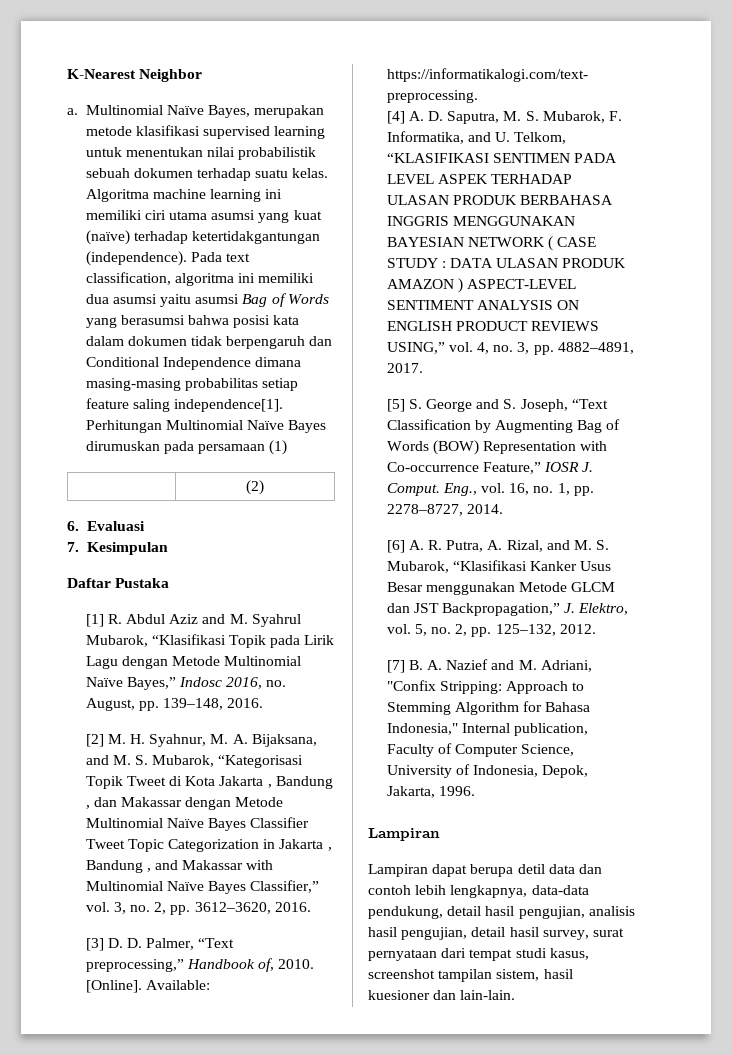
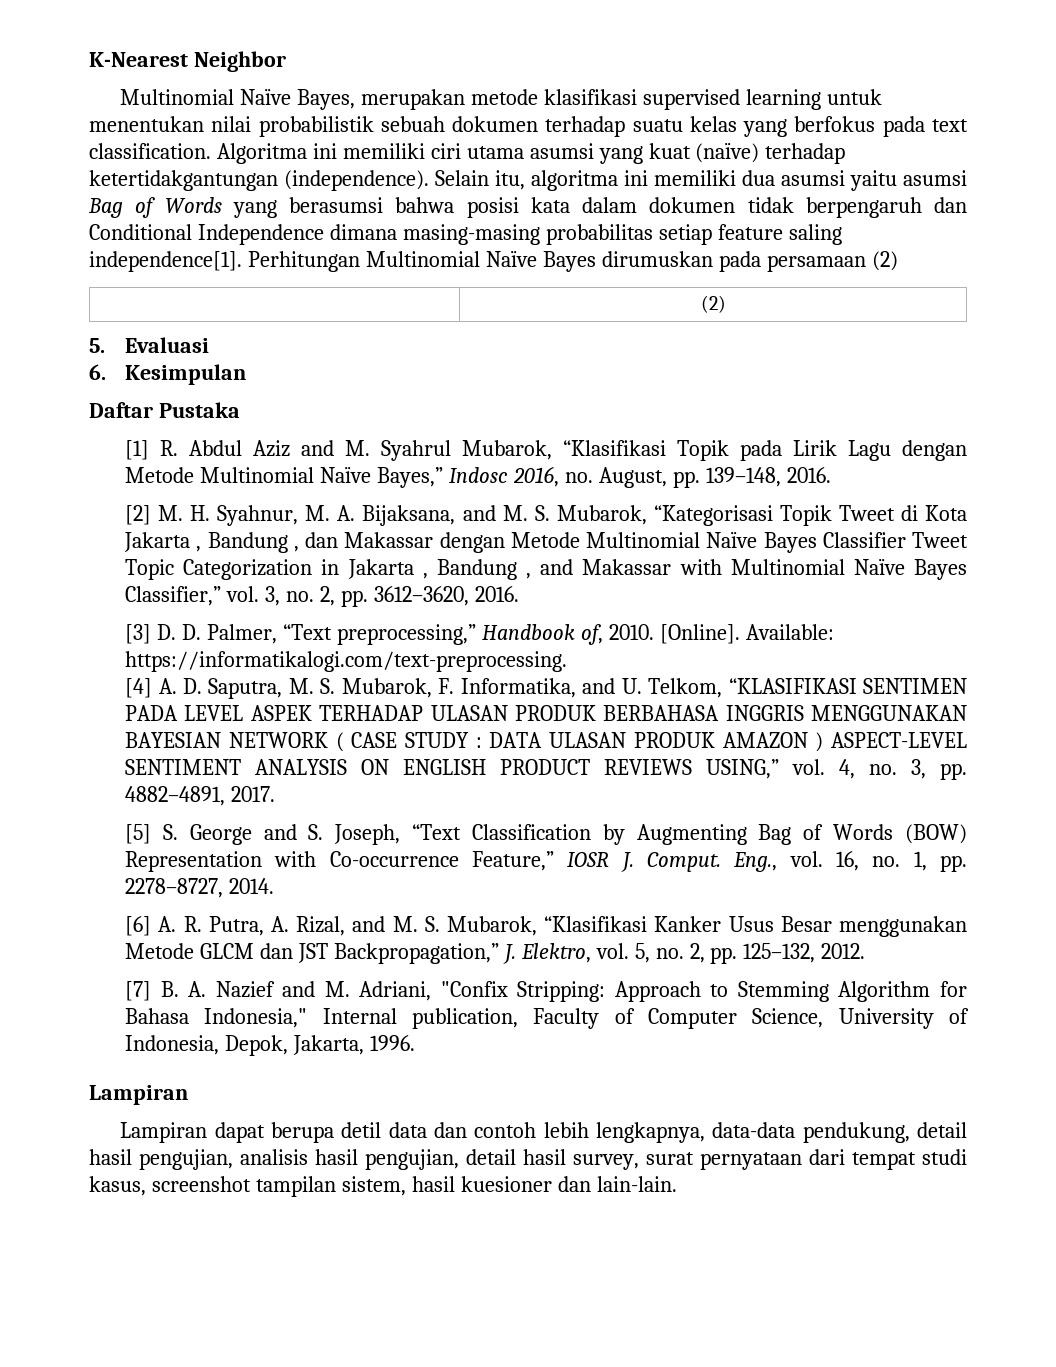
[67,108,78,115] a. -> (286, 61) none
[292,168,329,178] [85,189,262,202] kelas. Algoritma machine learning -> [689,116,968,137] [89,143,307,164] kelas yang berfokus pada text classification. Algoritma
[190,252,251,262] [85,272,171,285] Pada text classification, -> [435,170,525,190] Selain itu,
[269,440,288,455] [246,480,264,495] [67,521,79,531] (1) // | (2) // 6. -> [871,251,898,271] [700,295,726,313] [89,338,105,353] (2) // | (2) // 5.
[67,542,79,552] 7. -> [89,364,106,380] 6.

